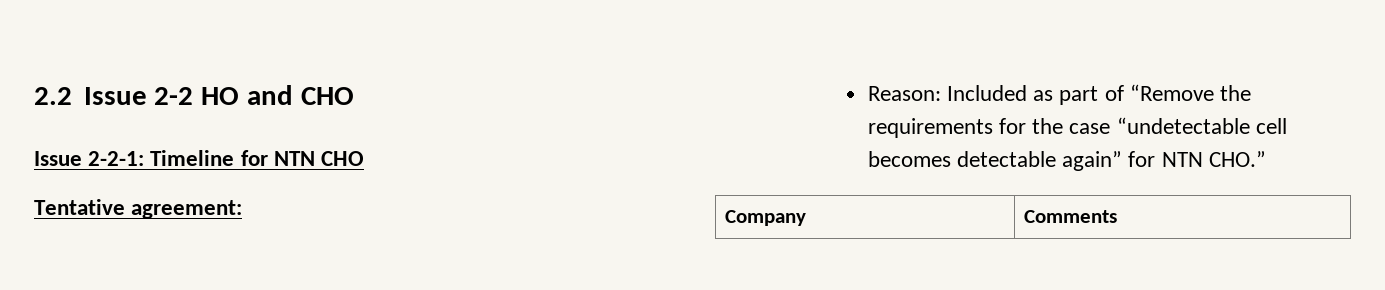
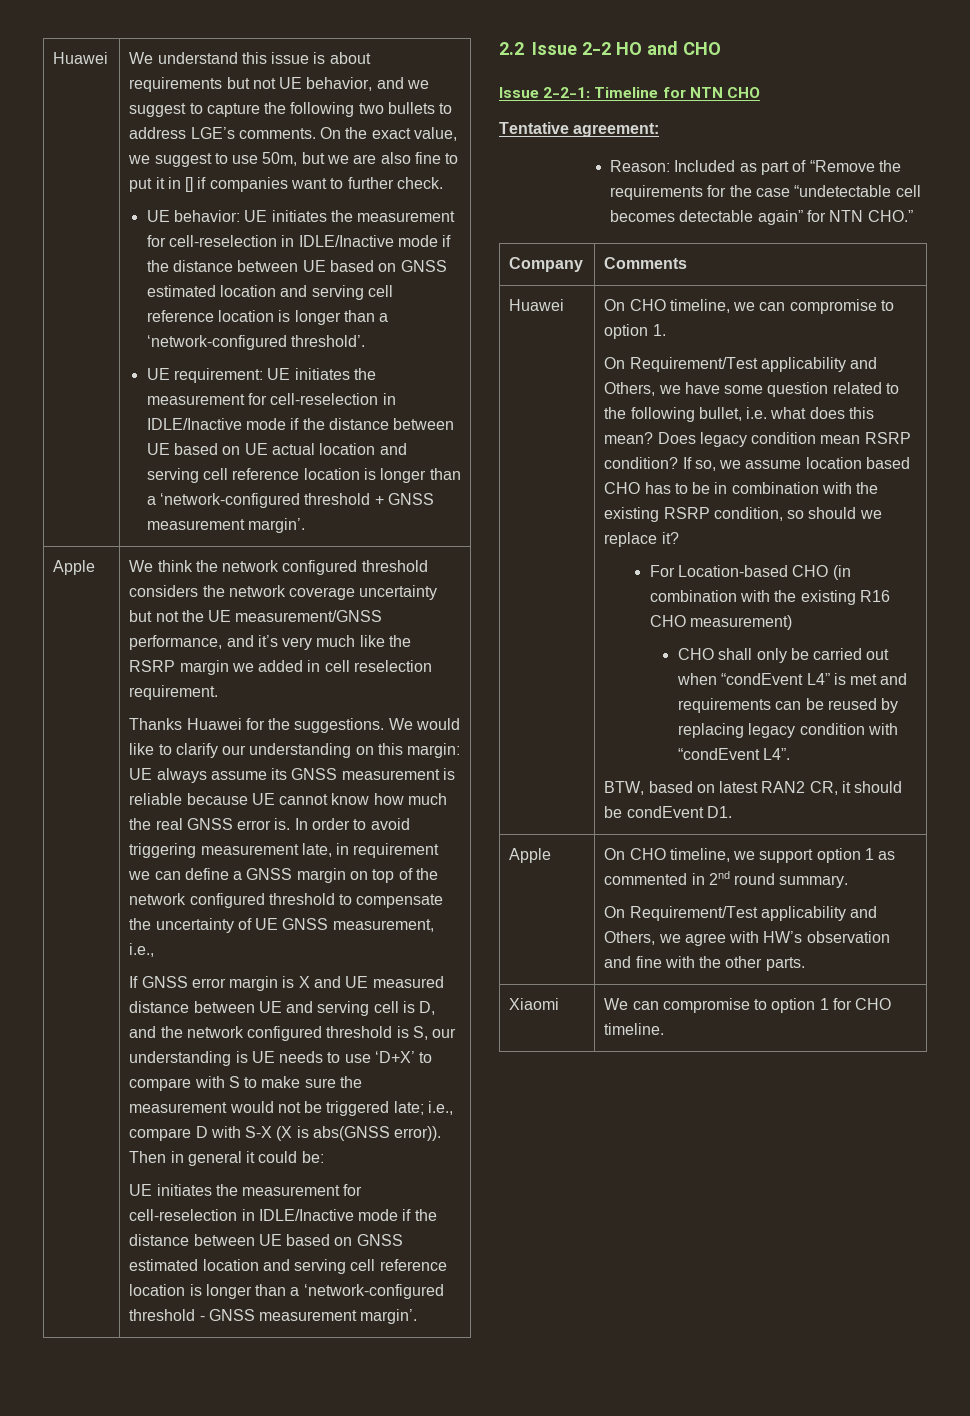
(34, 96) none -> [53,52,109,64] [129,52,371,64] [129,77,430,92] [129,102,453,117] [129,127,458,141] [128,152,459,167] [129,177,444,192] [146,210,456,222] [146,235,452,247] [146,260,447,272] [146,285,394,300] [146,310,389,325] [146,335,366,350] [146,368,377,383] [146,393,396,405] [146,418,455,430] [146,443,407,455] [146,468,461,483] [146,493,435,508] [146,518,306,533] [53,560,96,575] [129,560,428,575] [129,585,438,600] [129,610,383,622] [129,635,412,650] [129,660,433,675] [129,685,219,700] [129,718,461,733] [129,743,461,758] [129,768,456,783] [129,793,448,805] [129,818,410,830] [129,843,440,858] [128,868,439,883] [129,893,444,908] [129,918,434,933] [129,943,155,957] [129,976,444,991] [129,1001,436,1016] [129,1026,457,1041] [129,1051,433,1066] [129,1076,363,1091] [129,1101,454,1116] [129,1126,442,1141] [129,1151,324,1166] [129,1184,363,1196] [129,1209,437,1221] [129,1234,403,1246] [129,1259,447,1274] [129,1284,444,1299] [129,1309,418,1324] Huawei | We understand this issue is about requirements but not UE behavior, and we suggest to capture the following two bullets to address LGE’s comments. On the exact value, we suggest to use 50m, but we are also fine to put it in [] if companies want to further check. // UE behavior: UE initiates the measurement for cell-reselection in IDLE/Inactive mode if the distance between UE based on GNSS estimated location and serving cell reference location is longer than a ‘network-configured threshold’. // UE requirement: UE initiates the measurement for cell-reselection in IDLE/Inactive mode if the distance between UE based on UE actual location and serving cell reference location is longer than a ‘network-configured threshold + GNSS measurement margin’. // Apple | We think the network configured threshold considers the network coverage uncertainty but not the UE measurement/GNSS performance, and it’s very much like the RSRP margin we added in cell reselection requirement. // Thanks Huawei for the suggestions. We would like to clarify our understanding on this margin: UE always assume its GNSS measurement is reliable because UE cannot know how much the real GNSS error is. In order to avoid triggering measurement late, in requirement we can define a GNSS margin on top of the network configured threshold to compensate the uncertainty of UE GNSS measurement, i.e., // If GNSS error margin is X and UE measured distance between UE and serving cell is D, and the network configured threshold is S, our understanding is UE needs to use ‘D+X’ to compare with S to make sure the measurement would not be triggered late; i.e., compare D with S-X (X is abs(GNSS error)). Then in general it could be: // UE initiates the measurement for cell-reselection in IDLE/Inactive mode if the distance between UE based on GNSS estimated location and serving cell reference location is longer than a ‘network-configured threshold - GNSS measurement margin’. //
(1118, 216) none -> [509,299,565,311] [604,299,895,314] [604,324,666,339] [604,357,878,372] [604,382,900,397] [604,407,875,422] [604,432,911,447] [604,457,911,471] [604,482,879,494] [604,507,882,522] [604,532,679,547] [649,565,851,580] [649,590,891,605] [649,615,793,630] [677,648,890,663] [676,673,908,685] [677,698,899,713] [677,723,898,738] [677,748,791,760] [604,781,903,795] [604,806,732,818] [509,848,552,863] [604,848,896,863] [604,871,849,888] [604,906,878,921] [604,931,890,946] [604,956,805,971] [509,998,560,1010] [604,998,892,1013] [604,1023,665,1035] // Huawei | On CHO timeline, we can compromise to option 1. // On Requirement/Test applicability and Others, we have some question related to the following bullet, i.e. what does this mean? Does legacy condition mean RSRP condition? If so, we assume location based CHO has to be in combination with the existing RSRP condition, so should we replace it? // For Location-based CHO (in combination with the existing R16 CHO measurement) // CHO shall only be carried out when “condEvent L4” is met and requirements can be reused by replacing legacy condition with “condEvent L4”. // BTW, based on latest RAN2 CR, it should be condEvent D1. // Apple | On CHO timeline, we support option 1 as commented in 2nd round summary. // On Requirement/Test applicability and Others, we agree with HW’s observation and fine with the other parts. // Xiaomi | We can compromise to option 1 for CHO timeline.

